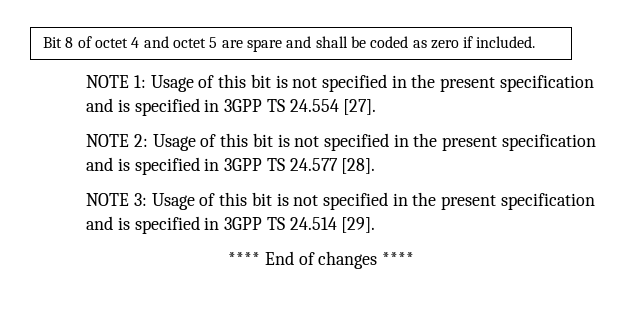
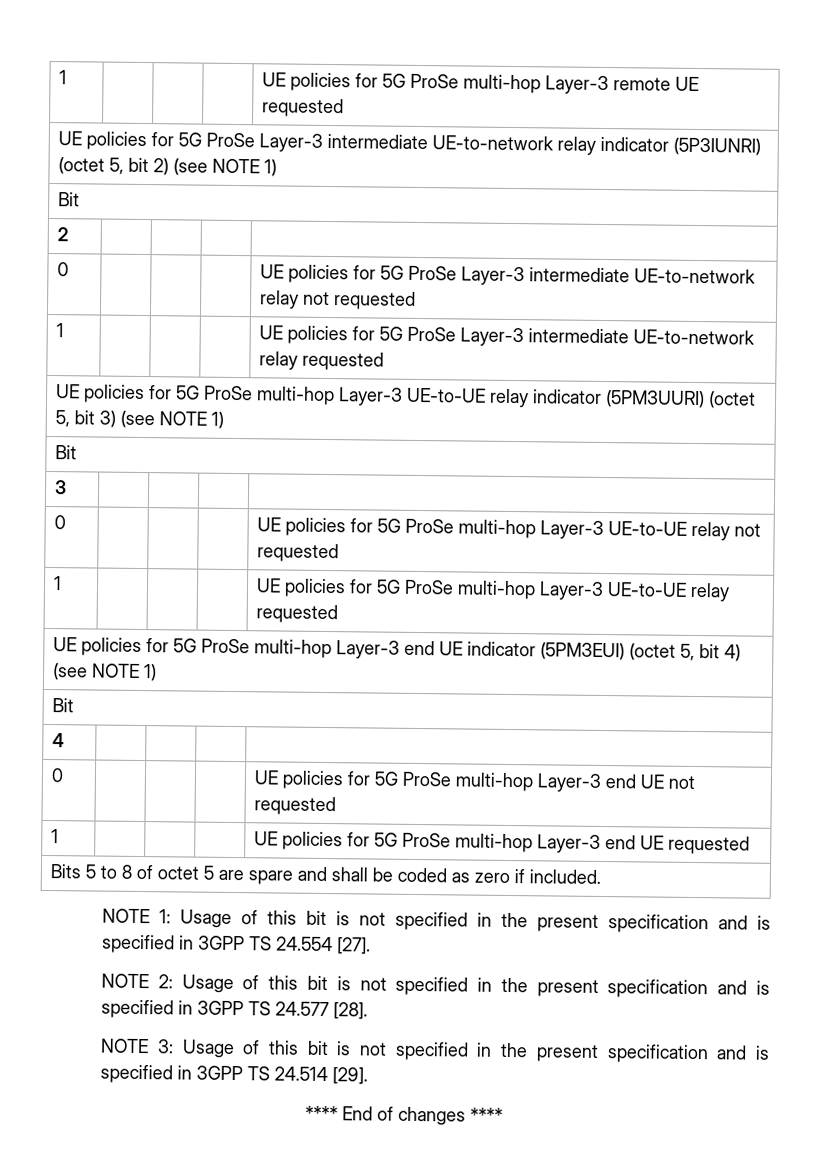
[43,36,169,48] Bit 8 of octet 4 and -> [58,70,67,85] [261,72,699,95] [261,98,344,118] [57,131,761,156] [57,157,277,177] [57,192,80,207] [56,227,69,242] [56,262,69,277] [259,264,756,286] [259,290,416,310] [55,323,64,338] [258,325,755,347] [258,351,384,371] [55,384,756,409] [54,410,224,429] [54,445,77,460] [53,480,67,495] [53,515,66,530] [256,517,761,541] [256,543,339,563] [52,576,62,591] [255,578,730,602] [255,604,338,624] [52,637,741,662] [51,663,157,682] [51,698,74,713] [51,733,65,748] [50,768,64,783] [253,770,695,792] [253,796,336,816] [50,829,59,844] [253,831,750,855] [49,864,153,880] 1 | | | | UE policies for 5G ProSe multi-hop Layer-3 remote UE requested // UE policies for 5G ProSe Layer-3 intermediate UE-to-network relay indicator (5P3IUNRI) (octet 5, bit 2) (see NOTE 1) // Bit // 2 | | | | // 0 | | | | UE policies for 5G ProSe Layer-3 intermediate UE-to-network relay not requested // 1 | | | | UE policies for 5G ProSe Layer-3 intermediate UE-to-network relay requested // UE policies for 5G ProSe multi-hop Layer-3 UE-to-UE relay indicator (5PM3UURI) (octet 5, bit 3) (see NOTE 1) // Bit // 3 | | | | // 0 | | | | UE policies for 5G ProSe multi-hop Layer-3 UE-to-UE relay not requested // 1 | | | | UE policies for 5G ProSe multi-hop Layer-3 UE-to-UE relay requested // UE policies for 5G ProSe multi-hop Layer-3 end UE indicator (5PM3EUI) (octet 5, bit 4) (see NOTE 1) // Bit // 4 | | | | // 0 | | | | UE policies for 5G ProSe multi-hop Layer-3 end UE not requested // 1 | | | | UE policies for 5G ProSe multi-hop Layer-3 end UE requested // Bits 5 to 8 of

